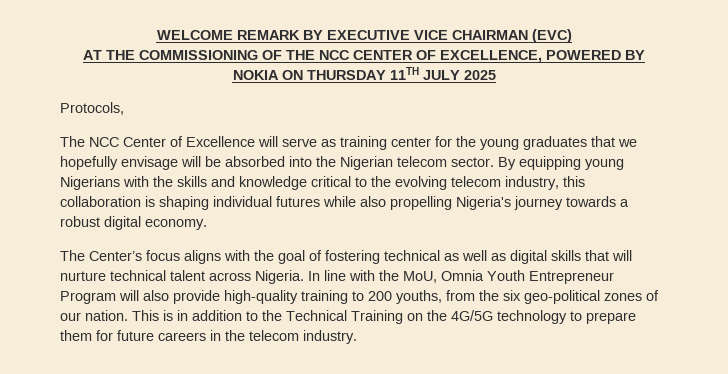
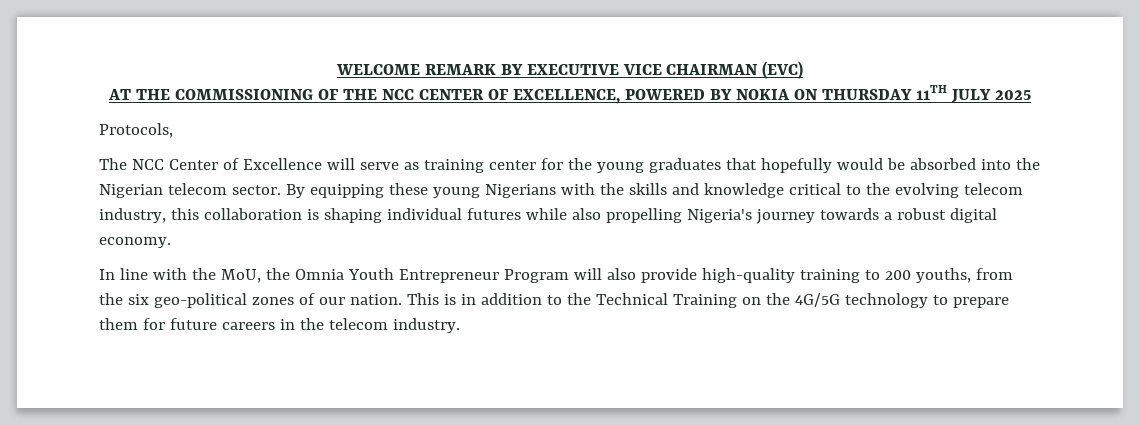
[618,139,637,147] [60,156,201,170] we hopefully envisage will -> [760,158,883,173] hopefully would
(581, 163) none -> [388,183,428,195] these
[60,250,632,264] [60,270,304,284] The Center’s focus aligns with the goal of fostering technical as well as digital skills that will nurture technical talent across Nigeria. -> (171, 242) none
(437, 277) none -> [265,268,290,280] the

